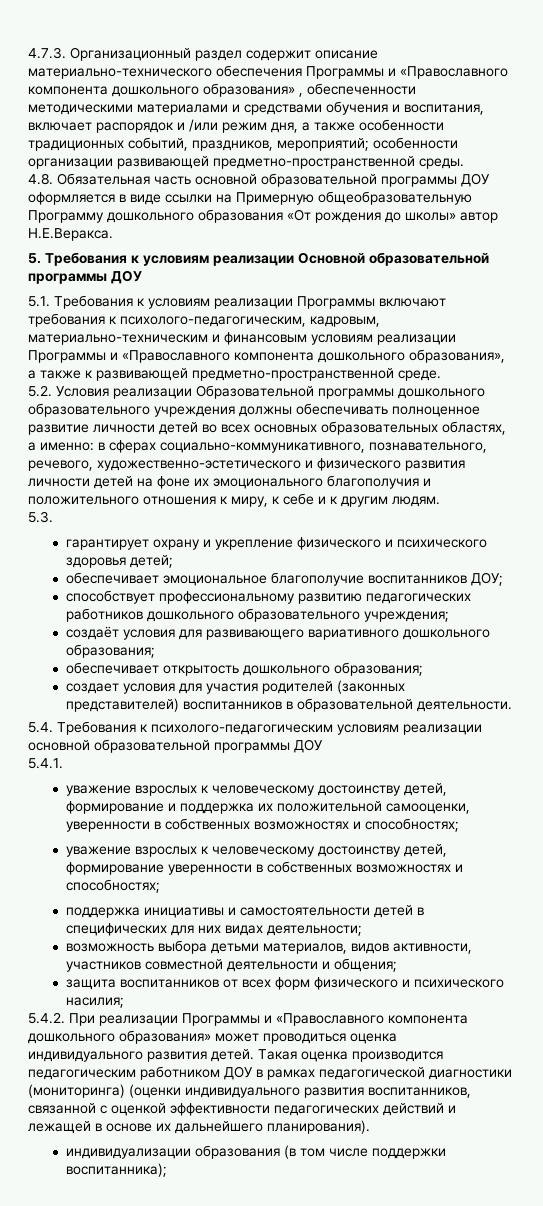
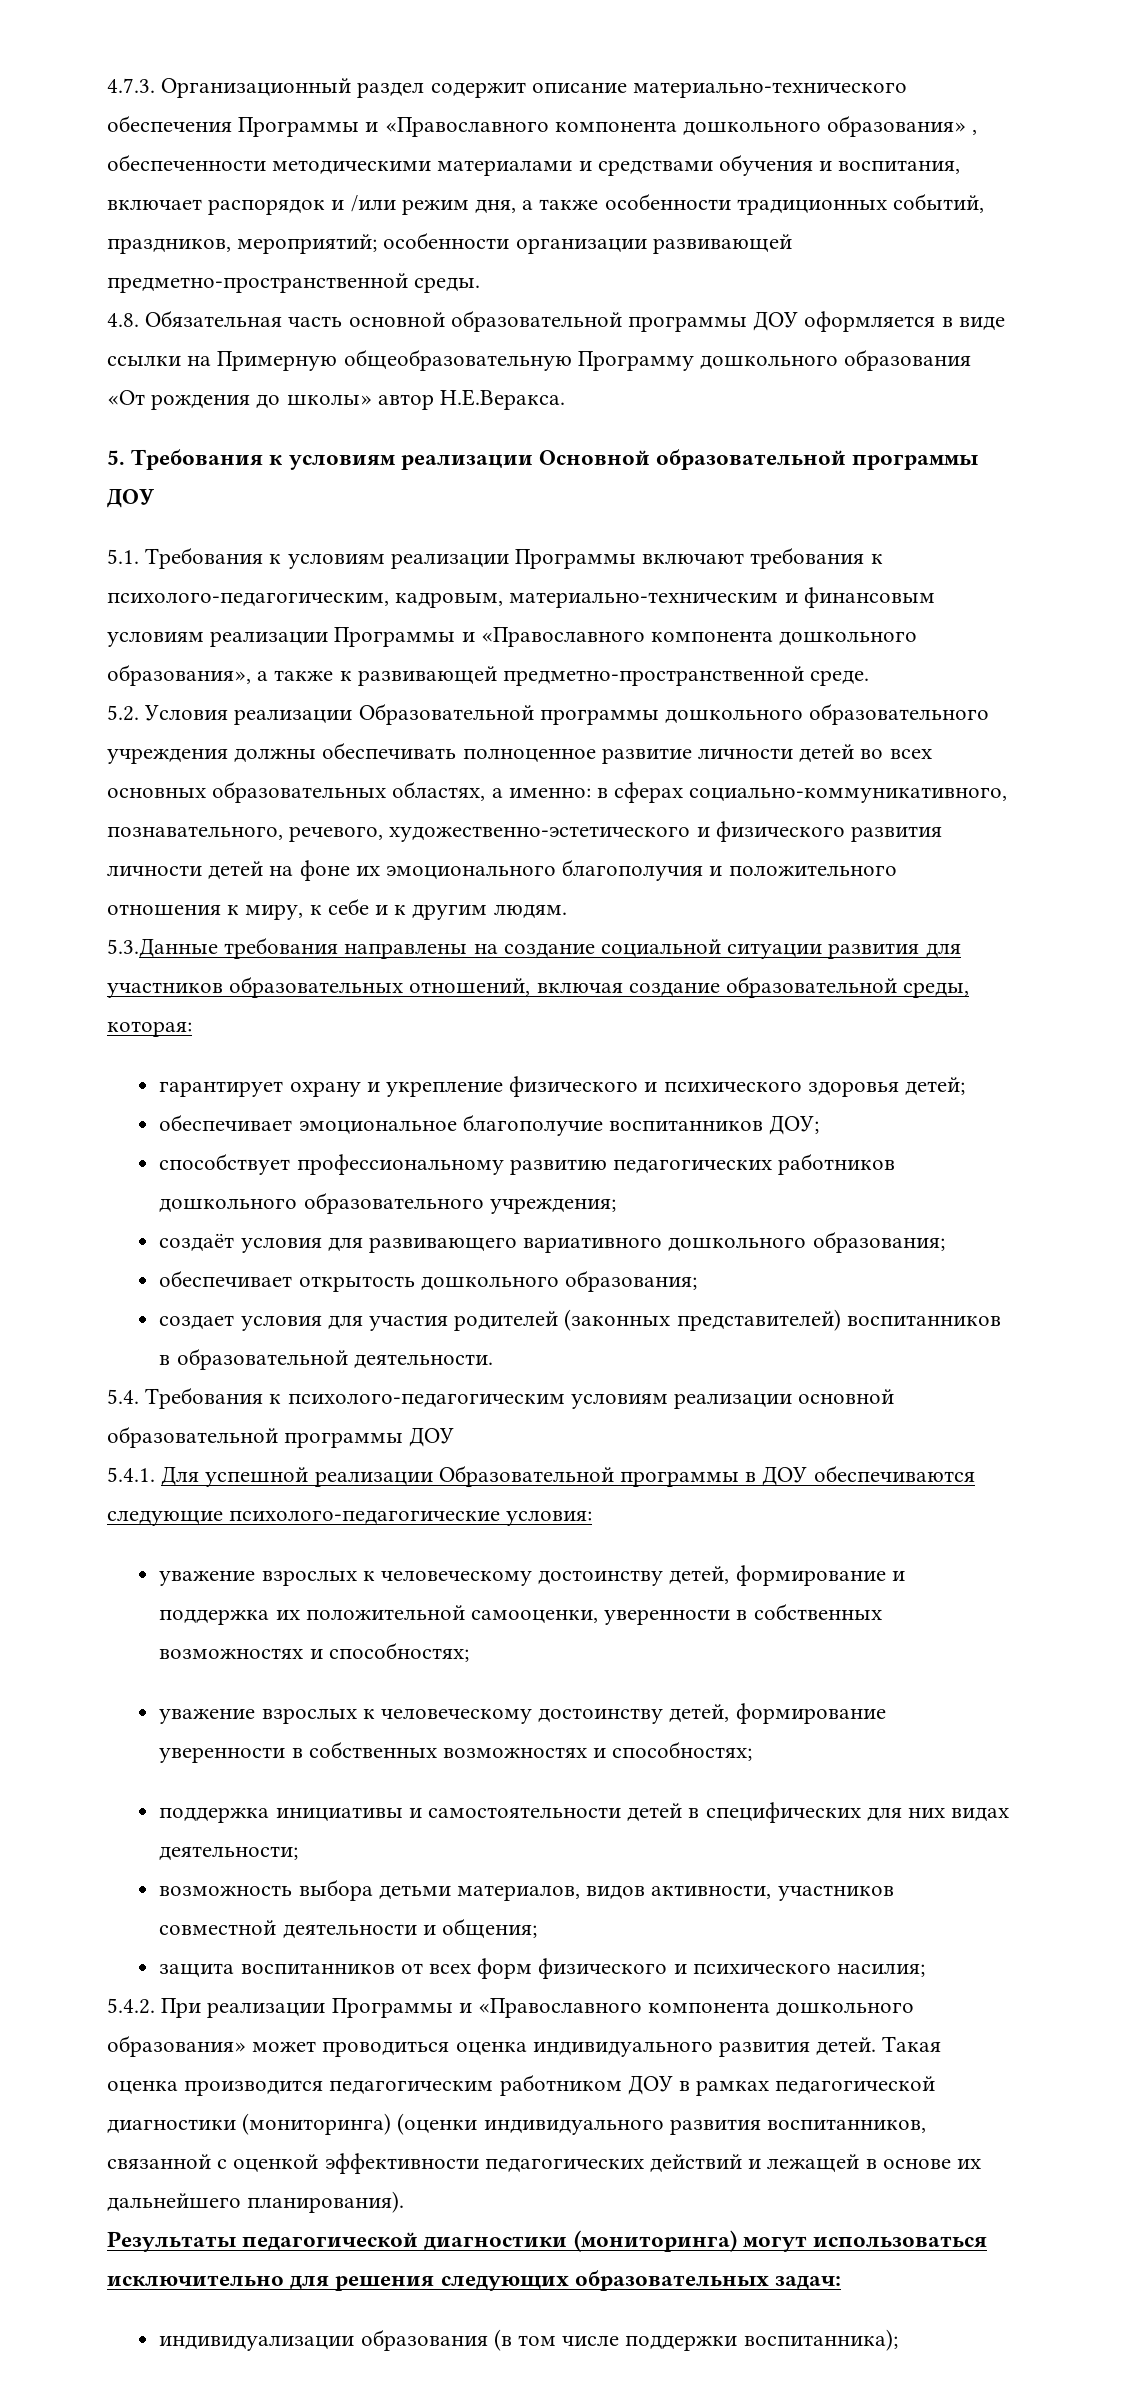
[28,511,53,523] 5.3. -> [107,937,961,959] [107,976,970,998] [107,1021,192,1037] 5.3.Данные требования направлены на создание социальной ситуации развития для участников образовательных отношений, включая создание образовательной среды, которая:
(63, 763) none -> [161,1465,975,1487] [107,1510,593,1526] Для успешной реализации Образовательной программы в ДОУ обеспечиваются следующие психолого-педагогические условия:
(370, 1127) none -> [107,2230,988,2252] [107,2270,842,2291] // Результаты педагогической диагностики (мониторинга) могут использоваться исключительно для решения следующих образовательных задач:

